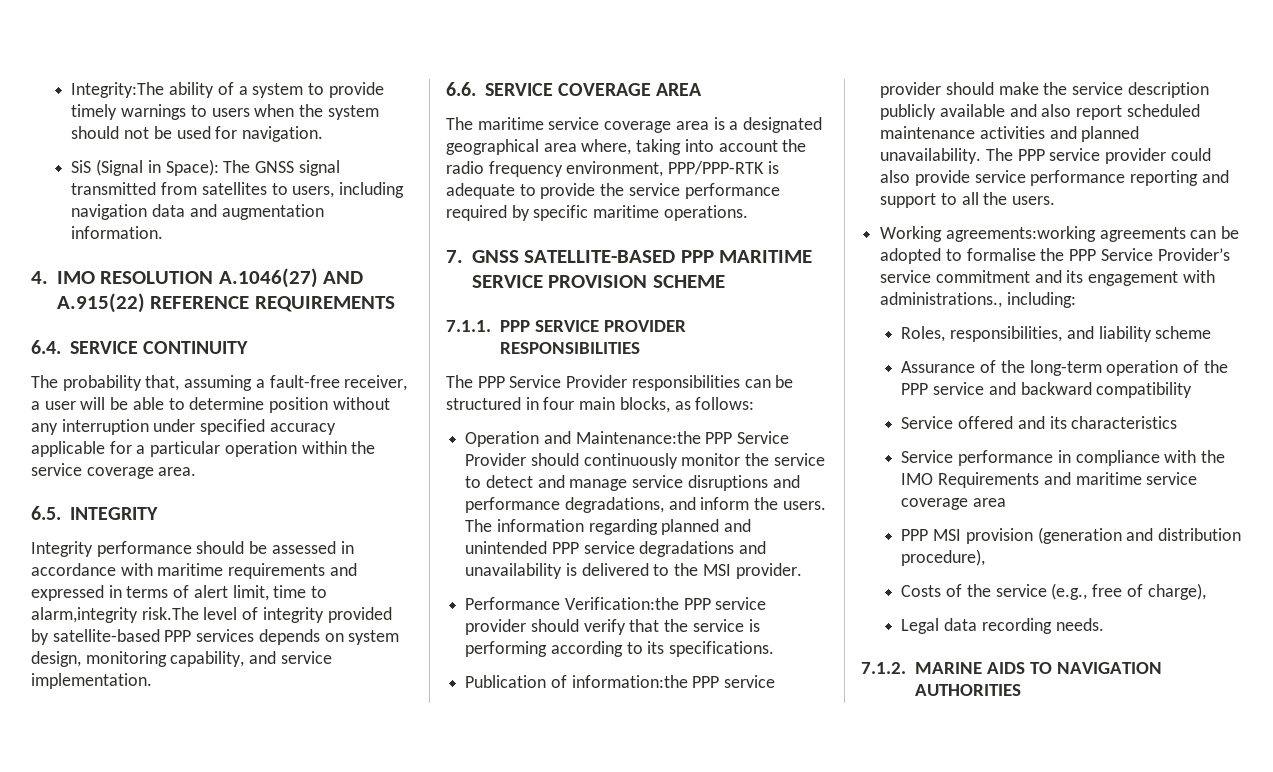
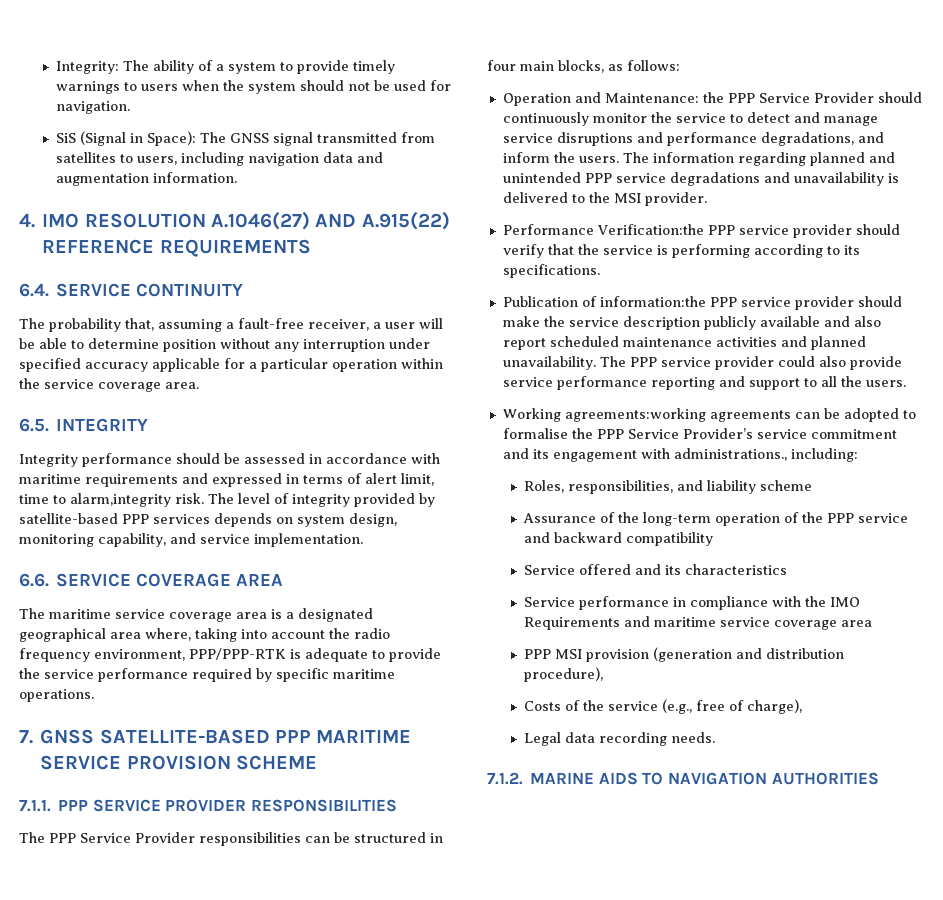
[71,82,165,98] Integrity:The -> [55,60,149,74] Integrity: The
[141,607,199,620] risk.The -> [175,493,234,504] risk. The
[575,431,701,444] Maintenance:the -> [604,92,724,103] Maintenance: the

